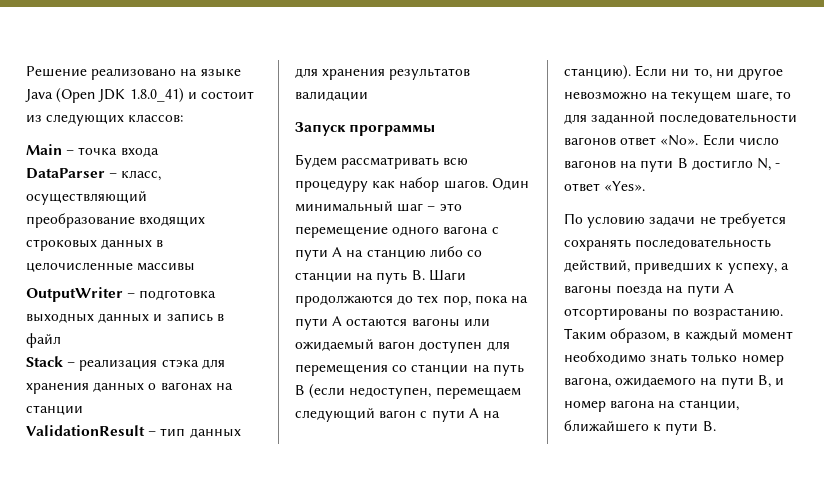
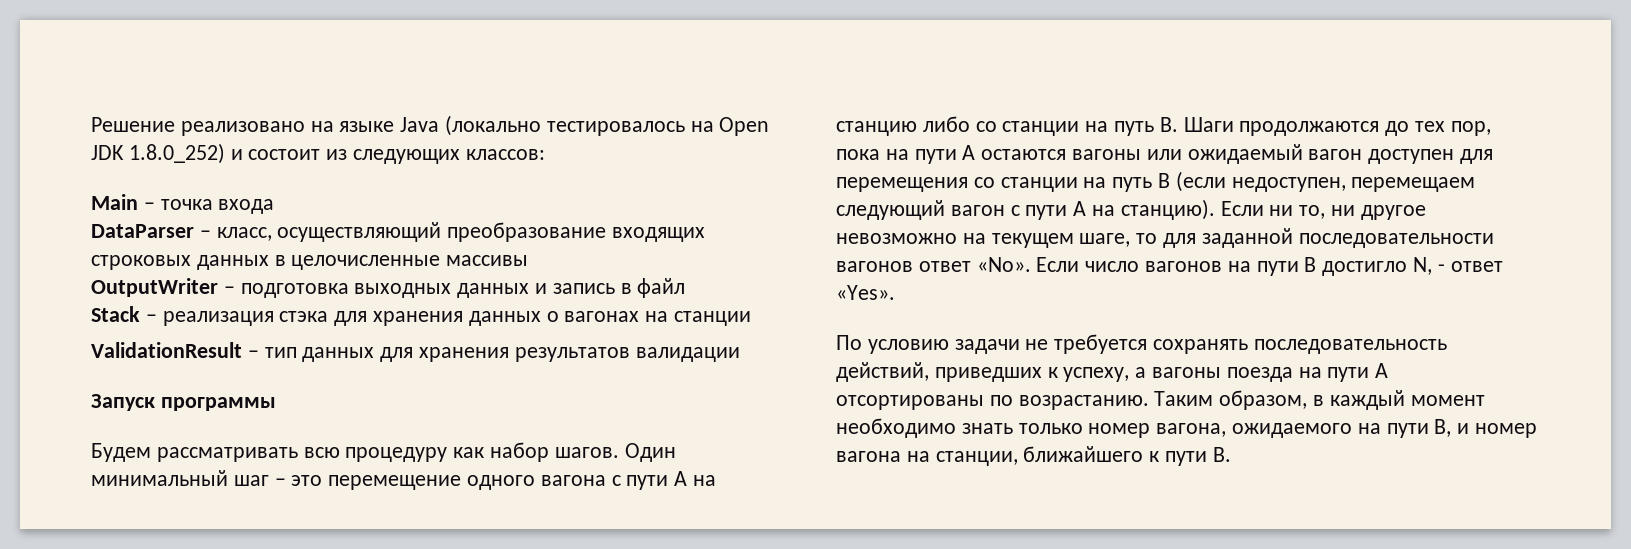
[56,88,184,103] (Open JDK 1.8.0_41) -> [445,115,770,136] [91,143,225,164] (локально тестировалось на Open JDK 1.8.0_252)

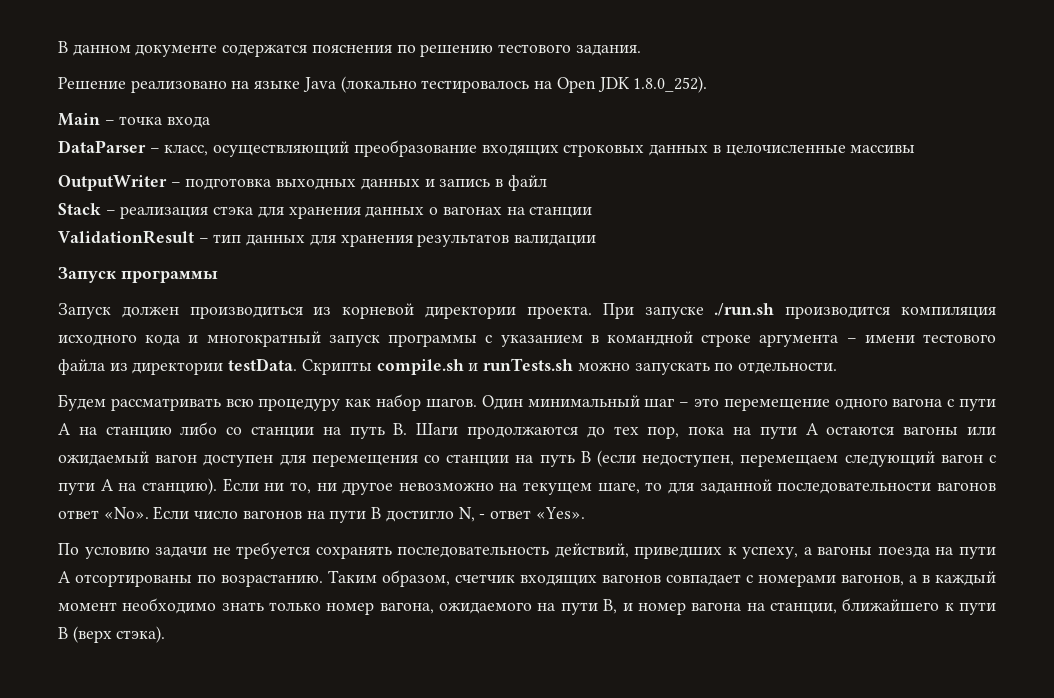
(91, 124) none -> [58,41,641,57] В данном документе содержатся пояснения по решению тестового задания. //
[128,143,545,164] 1.8.0_252) и состоит из следующих классов: -> [633,76,708,93] 1.8.0_252).
(276, 404) none -> [58,303,997,319] [58,331,996,347] [58,358,837,375] // Запуск должен производиться из корневой директории проекта. При запуске ./run.sh производится компиляция исходного кода и многократный запуск программы с указанием в командной строке аргумента – имени тестового файла из директории testData. Скрипты compile.sh и runTests.sh можно запускать по отдельности.
(1308, 400) none -> [455,574,917,587] счетчик входящих вагонов совпадает с номерами вагонов, а
[1212,447,1231,462] B. -> [58,626,166,643] B (верх стэка).

